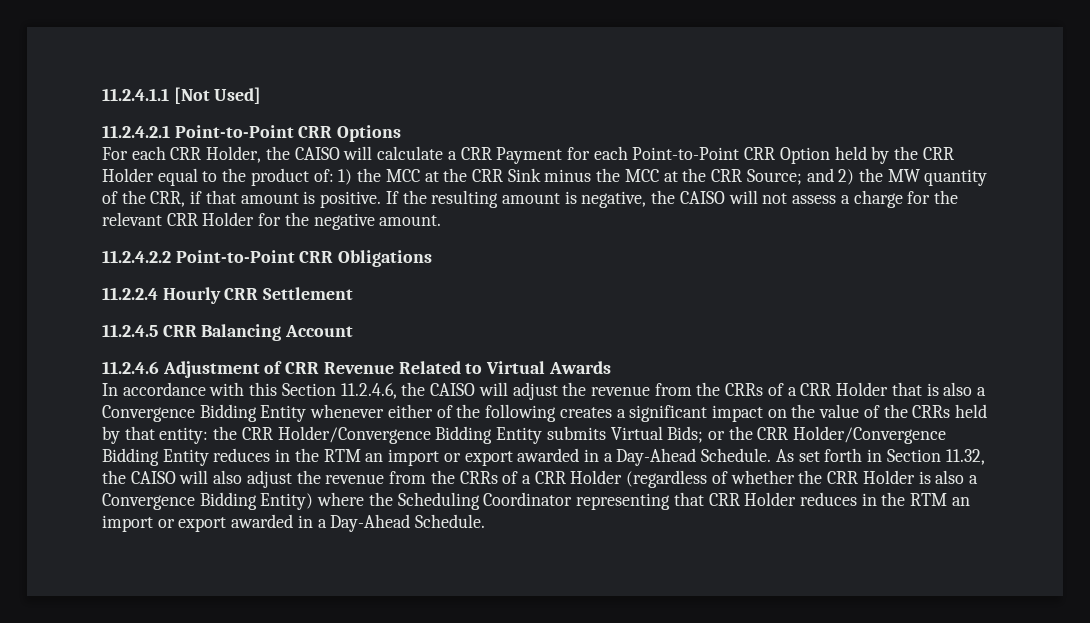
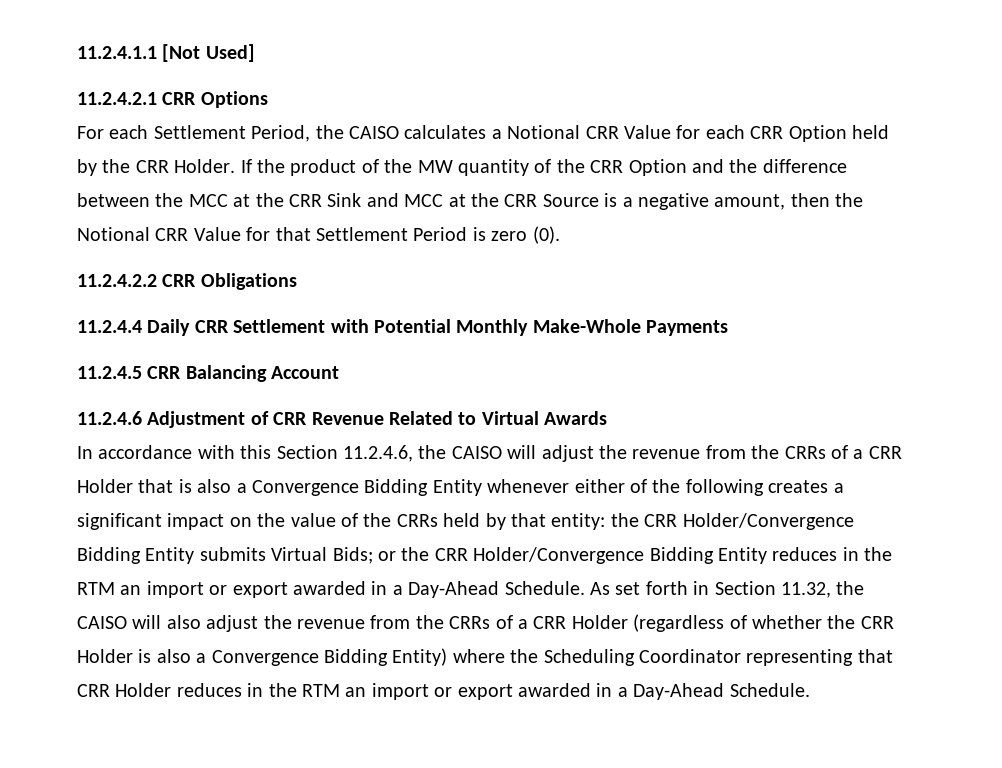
[174,125,294,138] Point-to-Point -> (157, 98) none
[170,146,563,164] CRR Holder, the CAISO will calculate a CRR Payment -> [153,125,671,142] Settlement Period, the CAISO calculates a Notional CRR Value
[632,147,740,160] Point-to-Point -> (745, 132) none
[102,168,353,186] Holder equal to the product of: 1) -> [174,159,847,176] [77,193,150,207] Holder. If the product of the MW quantity of the CRR Option and the difference between
[544,168,988,186] [102,190,958,208] [102,212,442,230] minus the MCC at the CRR Source; and 2) the MW quantity of the CRR, if that amount is positive. If the resulting amount is negative, the CAISO will not assess a charge for the relevant CRR Holder for the negative amount. -> [366,193,864,210] [77,226,560,244] and MCC at the CRR Source is a negative amount, then the Notional CRR Value for that Settlement Period is zero (0).
[175,250,295,263] Point-to-Point -> (157, 280) none
[102,287,221,304] 11.2.2.4 Hourly -> [77,319,191,336] 11.2.4.4 Daily
(354, 293) none -> [330,319,729,336] with Potential Monthly Make-Whole Payments

